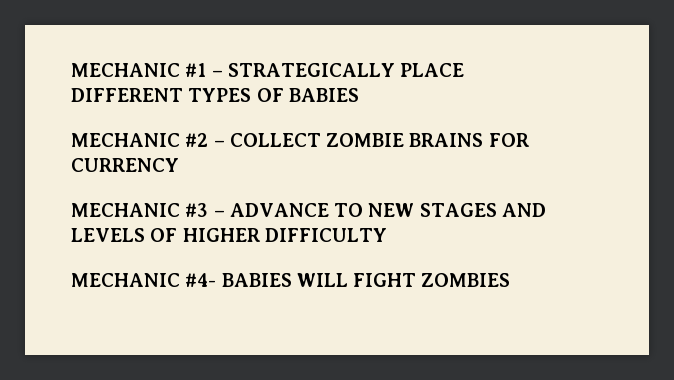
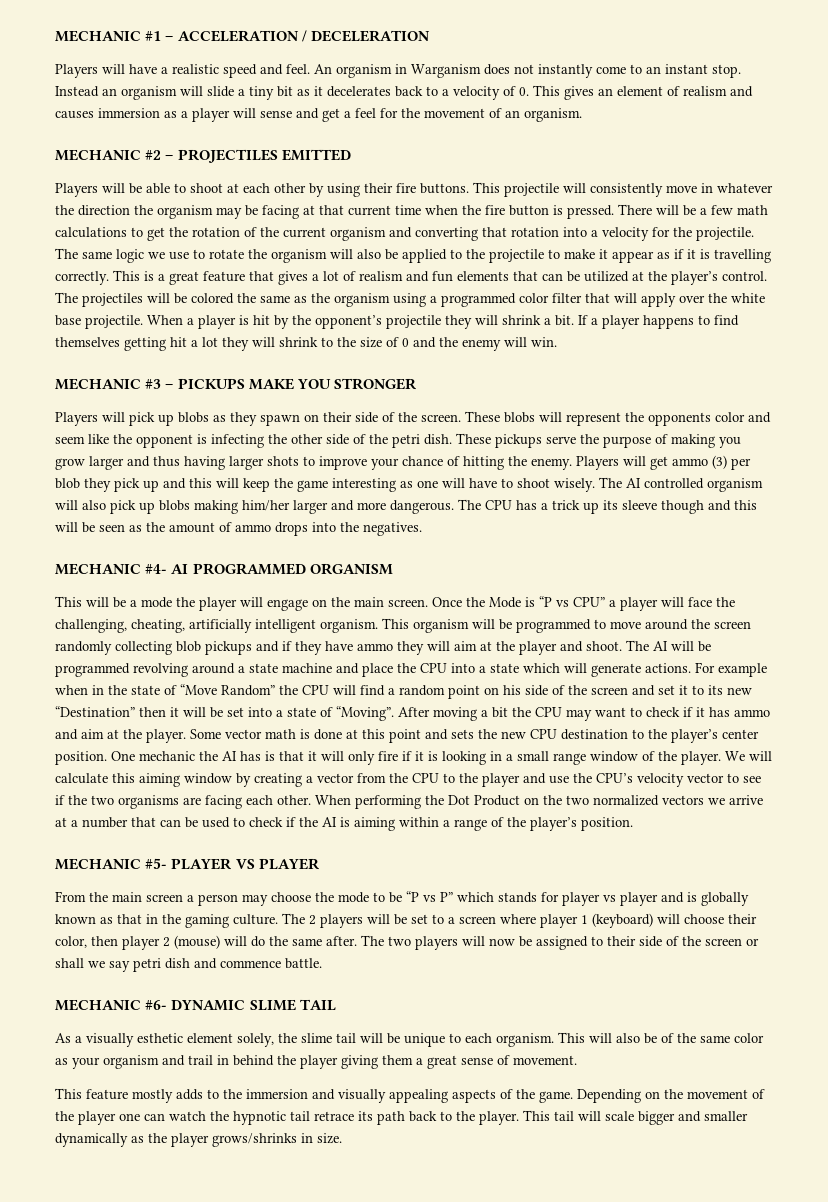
[227,63,465,77] [71,88,359,102] [71,133,530,147] [71,158,179,172] [71,203,546,217] [71,228,387,242] [71,273,511,287] STRATEGICALLY PLACE DIFFERENT TYPES OF BABIES // MECHANIC #2 – COLLECT ZOMBIE BRAINS FOR CURRENCY // MECHANIC #3 – ADVANCE TO NEW STAGES AND LEVELS OF HIGHER DIFFICULTY // MECHANIC #4- BABIES WILL FIGHT ZOMBIES -> [177,30,430,42] [55,64,741,78] [55,85,753,100] [55,108,582,122] [55,149,351,163] [55,182,773,197] [55,204,768,219] [55,227,754,241] [55,248,771,263] [55,270,767,285] [55,292,765,307] [55,315,739,329] [55,337,557,351] [55,378,417,390] [55,411,771,426] [55,433,741,448] [55,455,751,470] [55,477,763,492] [55,499,757,514] [55,522,422,536] [55,563,393,575] [55,596,735,611] [55,618,751,633] [55,640,711,655] [55,662,767,677] [55,684,752,699] [55,706,770,721] [55,729,759,743] [55,751,772,765] [55,773,761,787] [55,795,763,809] [55,817,633,831] [55,858,319,870] [55,891,749,906] [55,913,757,928] [55,935,759,950] [55,958,322,972] [55,999,336,1011] [55,1032,764,1047] [55,1055,577,1069] [55,1088,765,1103] [55,1110,748,1125] [55,1133,342,1147] ACCELERATION / DECELERATION // Players will have a realistic speed and feel. An organism in Warganism does not instantly come to an instant stop. Instead an organism will slide a tiny bit as it decelerates back to a velocity of 0. This gives an element of realism and causes immersion as a player will sense and get a feel for the movement of an organism. // MECHANIC #2 – PROJECTILES EMITTED // Players will be able to shoot at each other by using their fire buttons. This projectile will consistently move in whatever the direction the organism may be facing at that current time when the fire button is pressed. There will be a few math calculations to get the rotation of the current organism and converting that rotation into a velocity for the projectile. The same logic we use to rotate the organism will also be applied to the projectile to make it appear as if it is travelling correctly. This is a great feature that gives a lot of realism and fun elements that can be utilized at the player’s control. The projectiles will be colored the same as the organism using a programmed color filter that will apply over the white base projectile. When a player is hit by the opponent’s projectile they will shrink a bit. If a player happens to find themselves getting hit a lot they will shrink to the size of 0 and the enemy will win. // MECHANIC #3 – PICKUPS MAKE YOU STRONGER // Players will pick up blobs as they spawn on their side of the screen. These blobs will represent the opponents color and seem like the opponent is infecting the other side of the petri dish. These pickups serve the purpose of making you grow larger and thus having larger shots to improve your chance of hitting the enemy. Players will get ammo (3) per blob they pick up and this will keep the game interesting as one will have to shoot wisely. The AI controlled organism will also pick up blobs making him/her larger and more dangerous. The CPU has a trick up its sleeve though and this will be seen as the amount of ammo drops into the negatives. // MECHANIC #4- AI PROGRAMMED ORGANISM // This will be a mode the player will engage on the main screen. Once the Mode is “P vs CPU” a player will face the challenging, cheating, artificially intelligent organism. This organism will be programmed to move around the screen randomly collecting blob pickups and if they have ammo they will aim at the player and shoot. The AI will be programmed revolving around a state machine and place the CPU into a state which will generate actions. For example when in the state of “Move Random” the CPU will find a random point on his side of the screen and set it to its new “Destination” then it will be set into a state of “Moving”. After moving a bit the CPU may want to check if it has ammo and aim at the player. Some vector math is done at this point and sets the new CPU destination to the player’s center position. One mechanic the AI has is that it will only fire if it is looking in a small range window of the player. We will calculate this aiming window by creating a vector from the CPU to the player and use the CPU’s velocity vector to see if the two organisms are facing each other. When performing the Dot Product on the two normalized vectors we arrive at a number that can be used to check if the AI is aiming within a range of the player’s position. // MECHANIC #5- PLAYER VS PLAYER // From the main screen a person may choose the mode to be “P vs P” which stands for player vs player and is globally known as that in the gaming culture. The 2 players will be set to a screen where player 1 (keyboard) will choose their color, then player 2 (mouse) will do the same after. The two players will now be assigned to their side of the screen or shall we say petri dish and commence battle. // MECHANIC #6- DYNAMIC SLIME TAIL // As a visually esthetic element solely, the slime tail will be unique to each organism. This will also be of the same color as your organism and trail in behind the player giving them a great sense of movement. // This feature mostly adds to the immersion and visually appealing aspects of the game. Depending on the movement of the player one can watch the hypnotic tail retrace its path back to the player. This tail will scale bigger and smaller dynamically as the player grows/shrinks in size.

